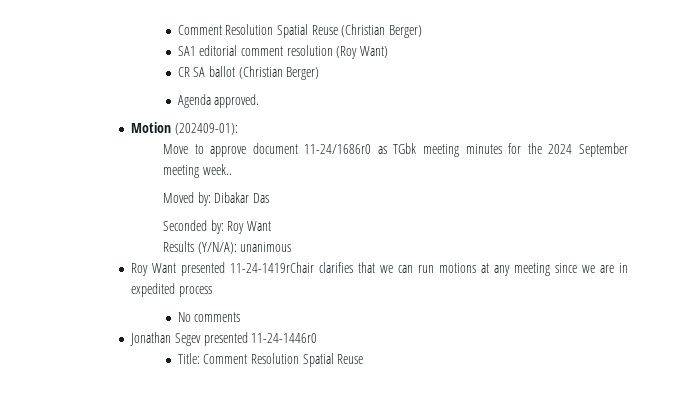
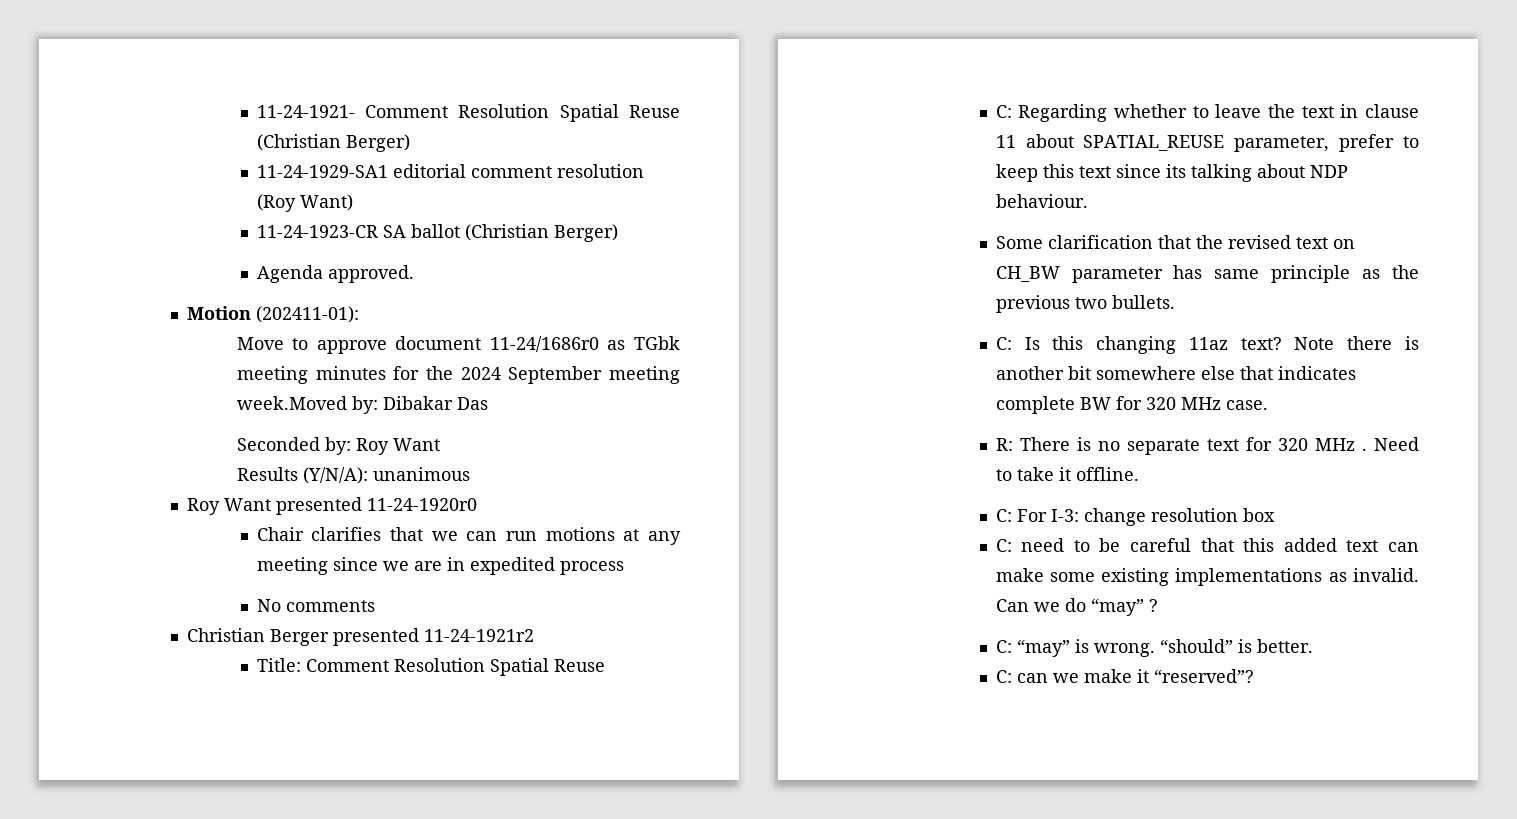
(177, 30) none -> [256,105,355,118] 11-24-1921-
[177,46,196,56] SA1 -> [256,165,388,178] 11-24-1929-SA1
[177,67,190,77] CR -> [256,225,378,238] 11-24-1923-CR
[174,123,238,135] (202409-01): -> [256,306,360,323] (202411-01):
[202,164,232,175] [162,192,194,203] week.. // Moved -> [236,396,347,410] week.Moved
[230,262,315,273] 11-24-1419rChair -> [367,498,478,511] [256,527,304,541] 11-24-1920r0 // Chair
[130,332,318,346] Jonathan Segev presented 11-24-1446r0 -> [187,628,535,646] Christian Berger presented 11-24-1921r2
(364, 359) none -> [995,104,1419,122] [995,134,1419,152] [995,164,1348,182] [995,194,1088,208] [995,235,1355,249] [995,265,1419,283] [995,295,1175,313] [995,336,1419,354] [995,366,1356,380] [995,396,1268,414] [995,437,1419,455] [995,467,1139,481] [995,508,1275,526] [995,538,1419,552] [995,568,1419,586] [995,598,1158,616] [995,639,1313,657] [995,669,1254,683] // C: Regarding whether to leave the text in clause 11 about SPATIAL_REUSE parameter, prefer to keep this text since its talking about NDP behaviour. // Some clarification that the revised text on CH_BW parameter has same principle as the previous two bullets. // C: Is this changing 11az text? Note there is another bit somewhere else that indicates complete BW for 320 MHz case. // R: There is no separate text for 320 MHz . Need to take it offline. // C: For I-3: change resolution box // C: need to be careful that this added text can make some existing implementations as invalid. Can we do “may” ? // C: “may” is wrong. “should” is better. // C: can we make it “reserved”?

